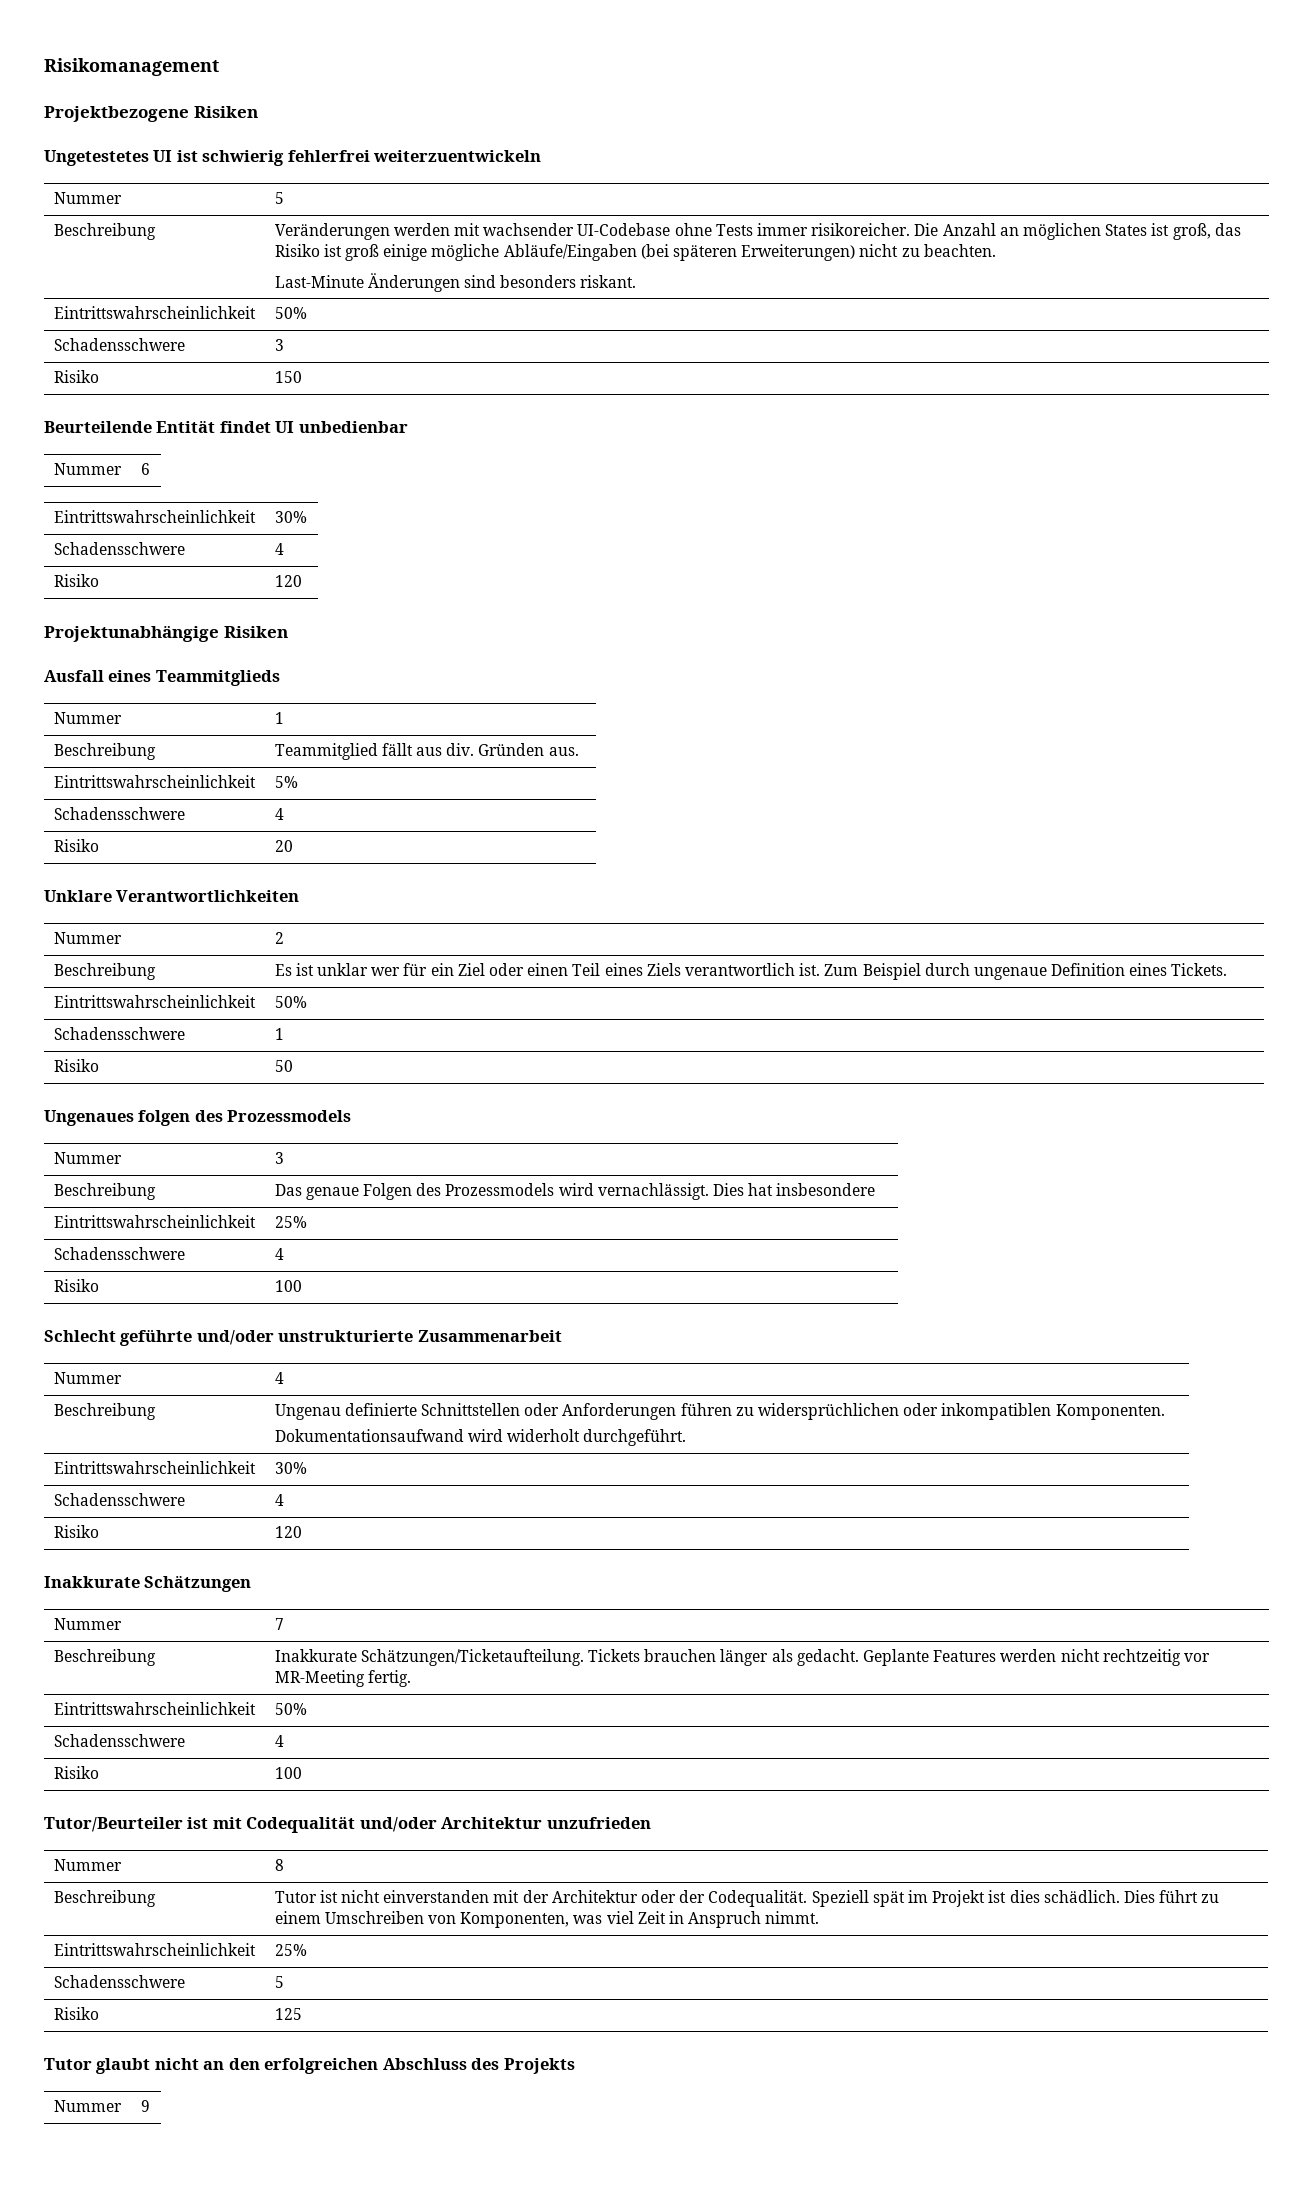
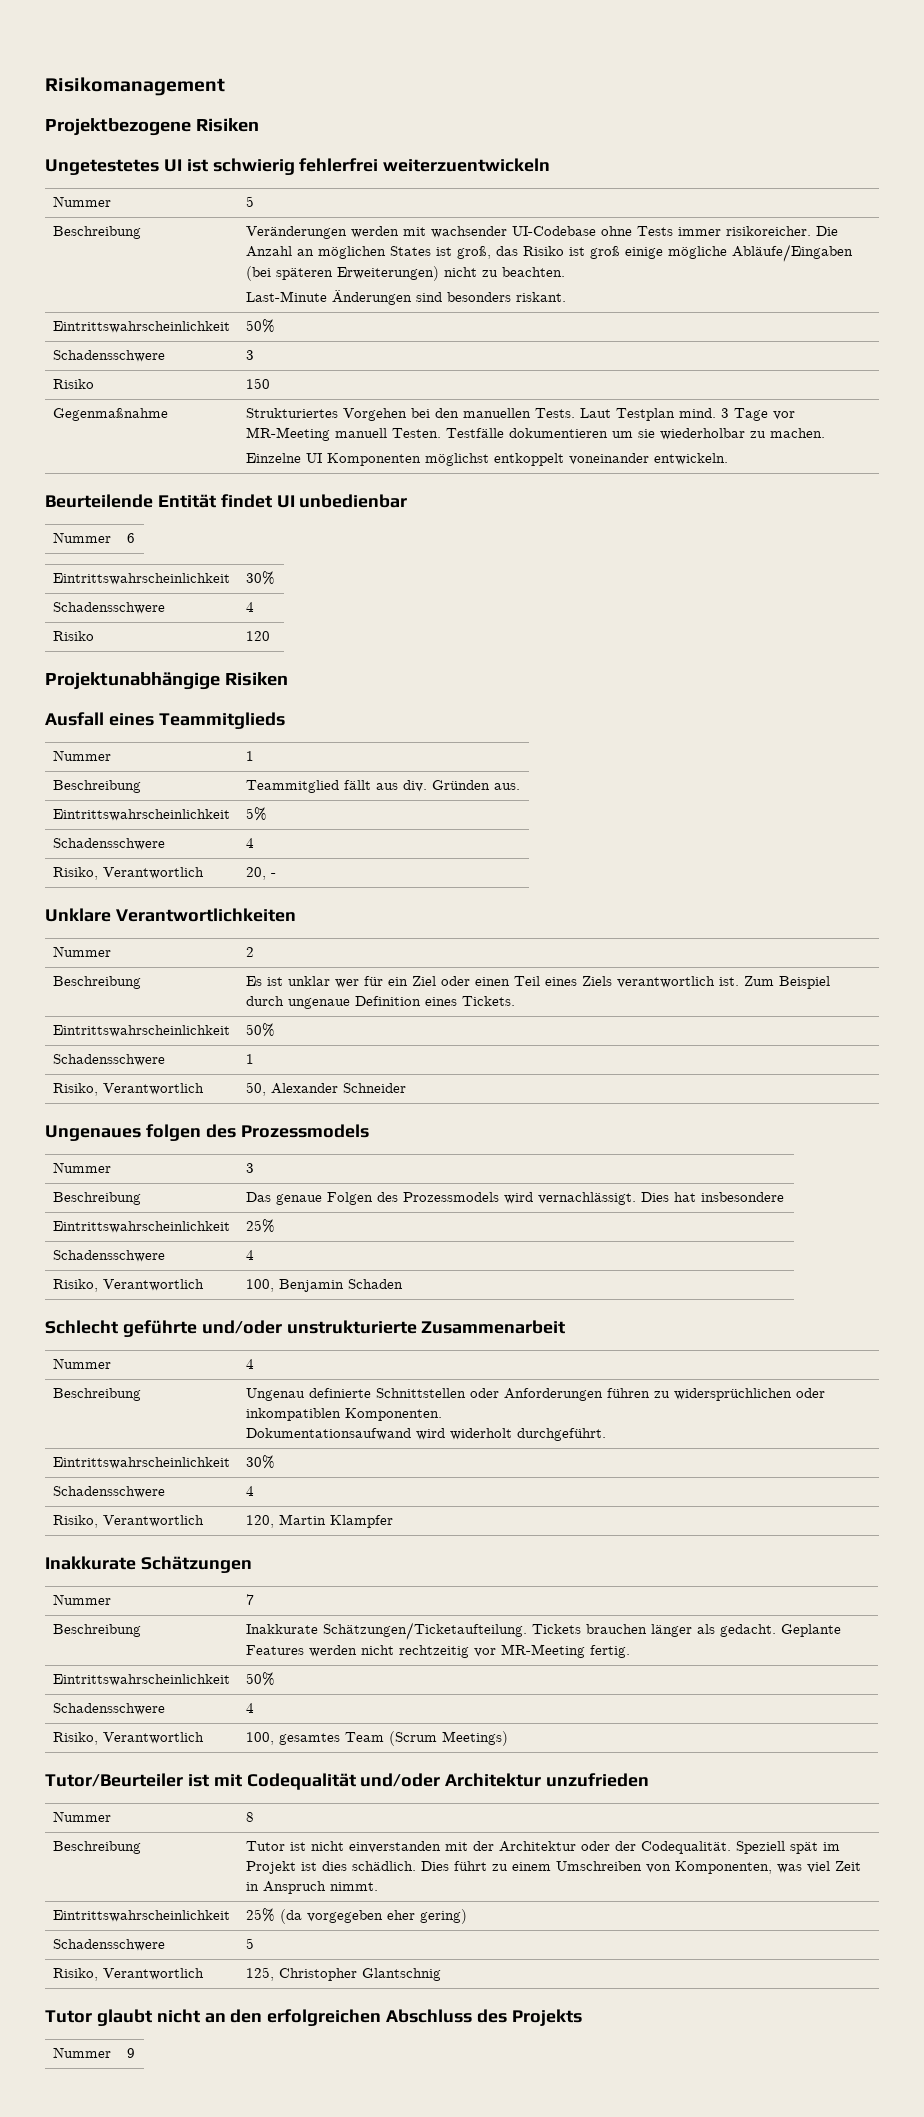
(302, 377) none -> [52,408,168,421] [245,408,795,421] [245,427,825,441] [245,453,728,466] // Gegenmaßnahme | Strukturiertes Vorgehen bei den manuellen Tests. Laut Testplan mind. 3 Tage vor MR-Meeting manuell Testen. Testfälle dokumentieren um sie wiederholbar zu machen. // Einzelne UI Komponenten möglichst entkoppelt voneinander entwickeln.
[53,839,99,852] [274,840,293,852] Risiko | 20 -> [52,867,204,880] [245,867,276,880] Risiko, Verantwortlich | 20, -
[53,1059,99,1072] [274,1060,293,1072] Risiko | 50 -> [52,1083,204,1096] [245,1082,406,1096] Risiko, Verantwortlich | 50, Alexander Schneider
[53,1279,99,1292] [274,1280,302,1292] Risiko | 100 -> [52,1279,204,1292] [245,1279,403,1292] Risiko, Verantwortlich | 100, Benjamin Schaden
[53,1525,99,1538] [274,1526,302,1538] Risiko | 120 -> [52,1515,204,1528] [245,1514,393,1528] Risiko, Verantwortlich | 120, Martin Klampfer
[53,1766,99,1779] [274,1767,302,1779] Risiko | 100 -> [52,1732,204,1745] [245,1731,508,1746] Risiko, Verantwortlich | 100, gesamtes Team (Scrum Meetings)
[53,1975,185,1988] [274,1976,284,1988] [53,2007,99,2020] [274,2008,302,2020] // Schadensschwere | 5 // Risiko | 125 -> [279,1909,467,1924] [52,1939,165,1951] [245,1938,254,1949] [52,1968,204,1981] [245,1967,441,1981] (da vorgegeben eher gering) // Schadensschwere | 5 // Risiko, Verantwortlich | 125, Christopher Glantschnig

